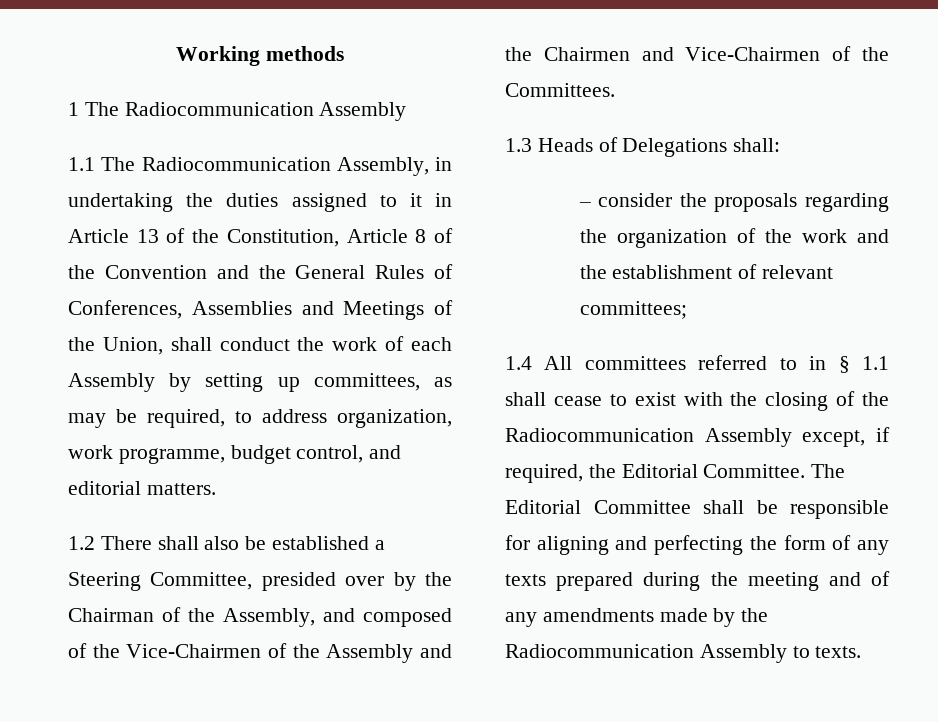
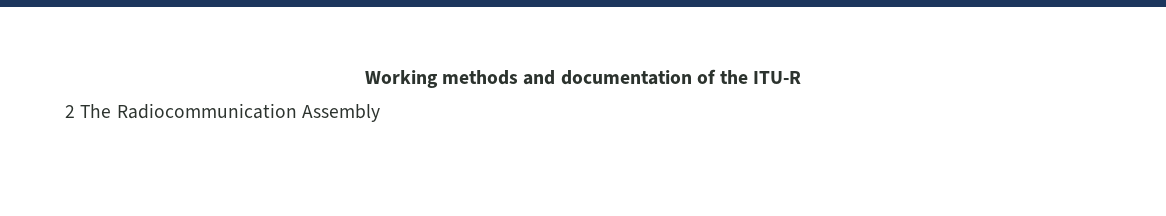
[68,102,407,121] [68,157,452,176] [68,193,453,212] [68,228,454,247] [68,264,453,279] [68,300,453,320] [68,336,452,355] [68,373,453,392] [68,409,452,428] [68,445,402,464] [68,481,216,495] [68,536,385,550] [68,572,452,591] [68,607,452,627] [68,643,452,663] [505,46,889,61] [505,83,615,97] [505,137,781,157] [578,193,889,212] [579,228,890,248] [579,264,833,279] [579,301,687,319] [505,355,889,373] [505,391,889,411] [505,427,890,447] [505,464,846,483] [505,500,889,519] [505,535,889,555] [505,571,890,591] [505,608,769,627] [505,644,862,663] // 1 The Radiocommunication Assembly // 1.1 The Radiocommunication Assembly, in undertaking the duties assigned to it in Article 13 of the Constitution, Article 8 of the Convention and the General Rules of Conferences, Assemblies and Meetings of the Union, shall conduct the work of each Assembly by setting up committees, as may be required, to address organization, work programme, budget control, and editorial matters. // 1.2 There shall also be established a Steering Committee, presided over by the Chairman of the Assembly, and composed of the Vice-Chairmen of the Assembly and the Chairmen and Vice-Chairmen of the Committees. // 1.3 Heads of Delegations shall: // – consider the proposals regarding the organization of the work and the establishment of relevant committees; // 1.4 All committees referred to in § 1.1 shall cease to exist with the closing of the Radiocommunication Assembly except, if required, the Editorial Committee. The Editorial Committee shall be responsible for aligning and perfecting the form of any texts prepared during the meeting and of any amendments made by the Radiocommunication Assembly to texts. -> [523,69,802,85] [65,103,380,122] and documentation of the ITU-R // 2 The Radiocommunication Assembly

